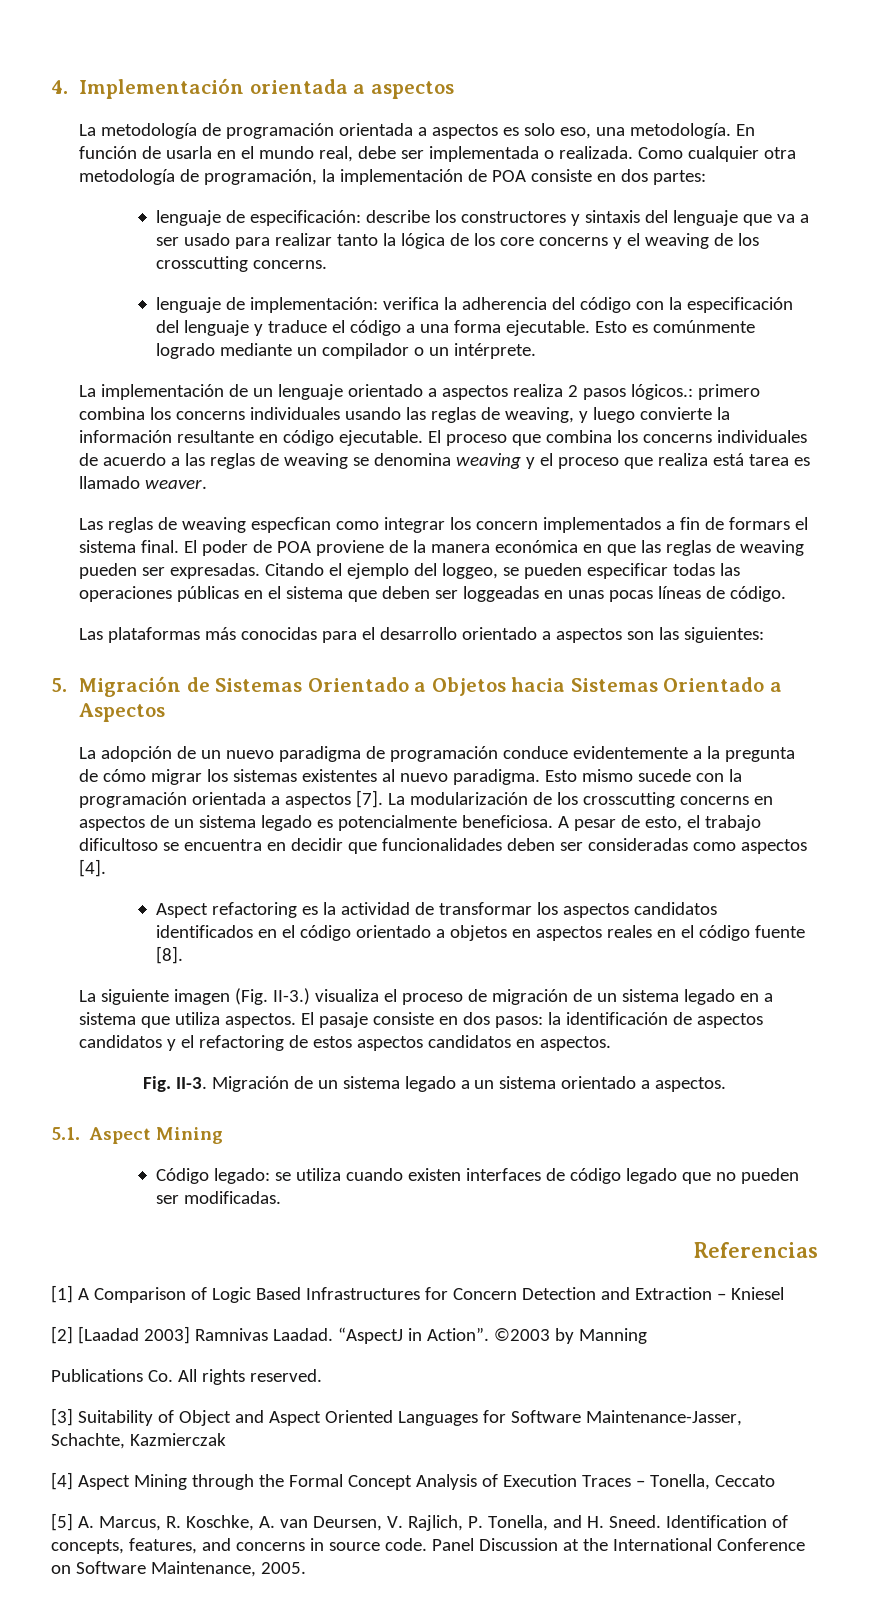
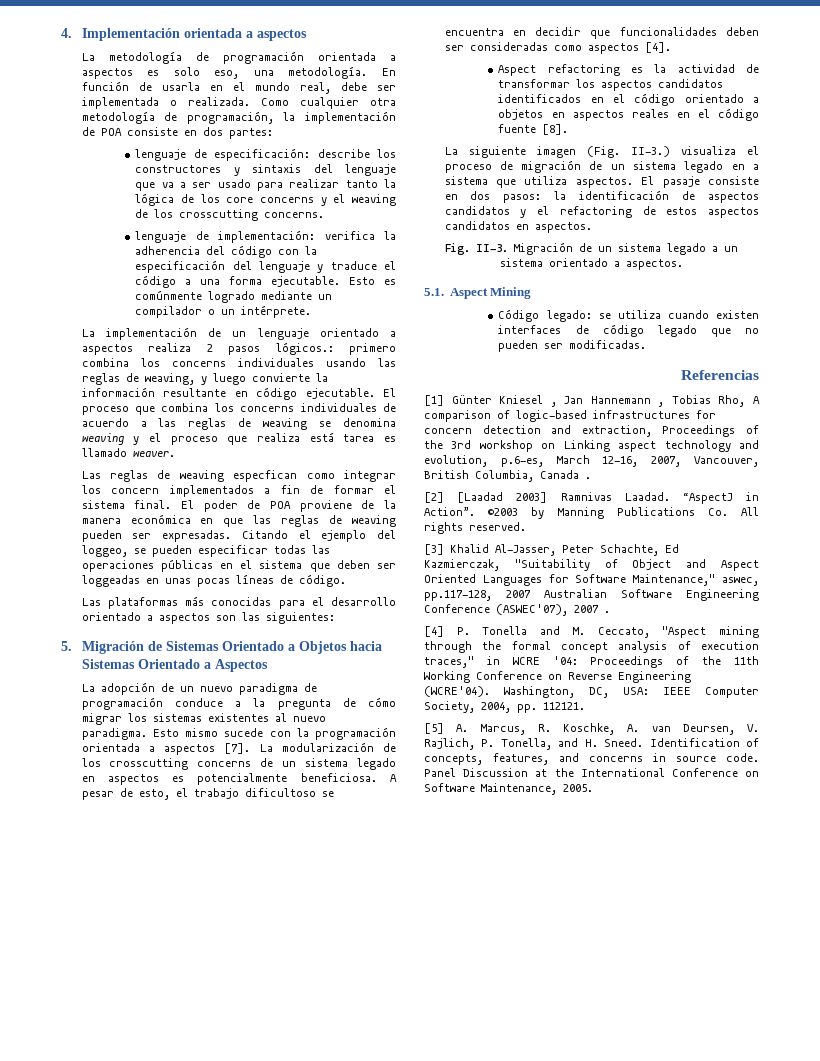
[729,517,791,530] formars -> [333,485,374,494] formar
[573,746,689,759] evidentemente -> (223, 702) none
[754,796,774,805] [79,815,313,831] en aspectos de un sistema legado -> [260,758,396,770] [81,774,159,785] de un sistema legado en aspectos
[77,1287,784,1303] A Comparison of Logic Based Infrastructures for Concern Detection and Extraction – Kniesel -> [451,395,760,407] [424,410,716,422] [424,425,759,437] [424,440,759,452] [424,455,759,467] [424,470,591,482] Günter Kniesel , Jan Hannemann , Tobias Rho, A comparison of logic-based infrastructures for concern detection and extraction, Proceedings of the 3rd workshop on Linking aspect technology and evolution, p.6-es, March 12-16, 2007, Vancouver, British Columbia, Canada .
(647, 1336) // -> (604, 513) none
[77,1410,153,1426] Suitability -> [450,544,679,556] [424,559,590,571] Khalid Al-Jasser, Peter Schachte, Ed Kazmierczak, "Suitability
[585,1410,742,1426] [51,1433,226,1449] [51,1472,775,1490] Maintenance-Jasser, Schachte, Kazmierczak // [4] Aspect Mining through the Formal Concept Analysis of Execution Traces – Tonella, Ceccato -> [633,574,759,586] [424,589,759,601] [424,604,610,616] [424,626,759,638] [424,641,759,653] [424,656,759,668] [424,671,691,683] [424,686,759,698] [424,701,585,713] Maintenance," aswec, pp.117-128, 2007 Australian Software Engineering Conference (ASWEC'07), 2007 . // [4] P. Tonella and M. Ceccato, "Aspect mining through the formal concept analysis of execution traces," in WCRE '04: Proceedings of the 11th Working Conference on Reverse Engineering (WCRE'04). Washington, DC, USA: IEEE Computer Society, 2004, pp. 112121.

